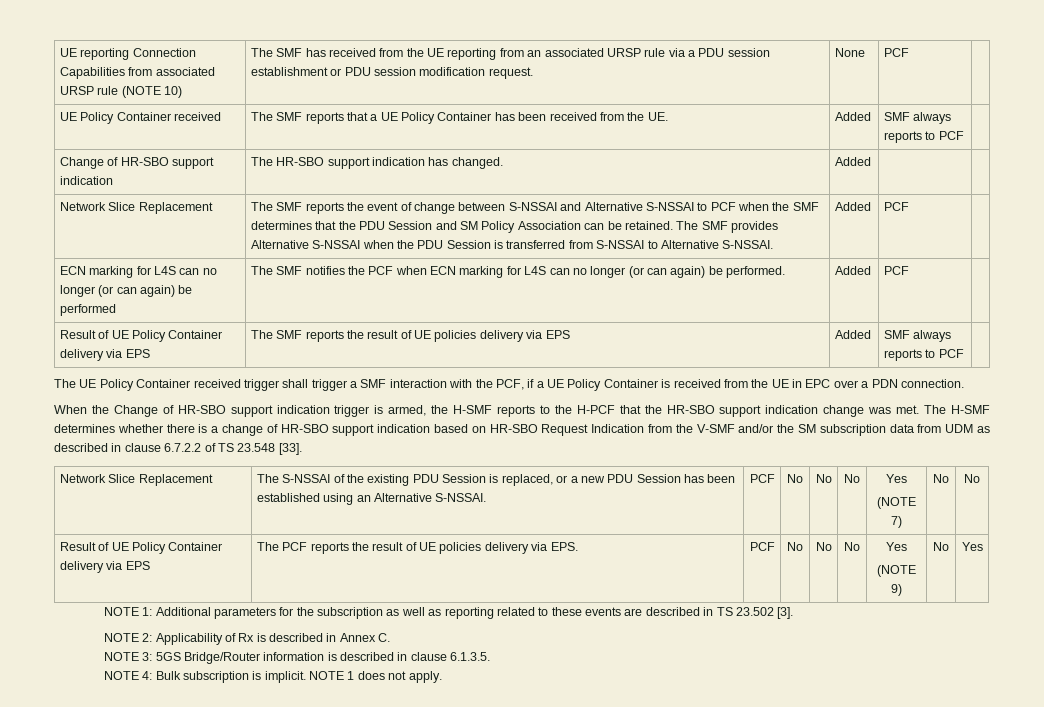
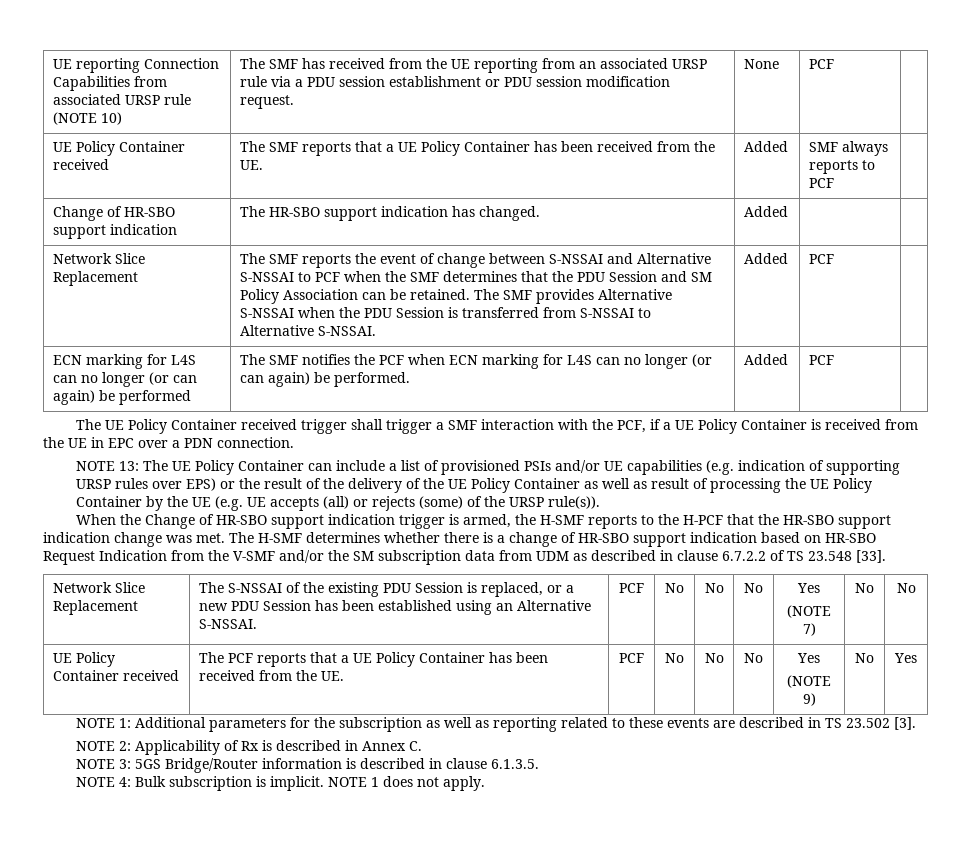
[59,330,223,342] [59,349,150,361] [250,330,570,342] [834,330,871,339] [883,330,952,342] [883,349,964,361] // Result of UE Policy Container delivery via EPS | The SMF reports the result of UE policies delivery via EPS | Added | SMF always reports to PCF | -> (834, 360) none
(964, 383) none -> [76,460,901,475] [76,478,873,493] [76,496,601,511] // NOTE 13: The UE Policy Container can include a list of provisioned PSIs and/or UE capabilities (e.g. indication of supporting URSP rules over EPS) or the result of the delivery of the UE Policy Container as well as result of processing the UE Policy Container by the UE (e.g. UE accepts (all) or rejects (some) of the URSP rule(s)).
[59,542,223,554] [59,561,150,573] Result of UE Policy Container delivery via EPS -> [52,652,115,667] [52,670,179,681] UE Policy Container received
[351,542,578,554] the result of UE policies delivery via EPS. -> [309,652,548,667] [198,670,344,681] that a UE Policy Container has been received from the UE.

